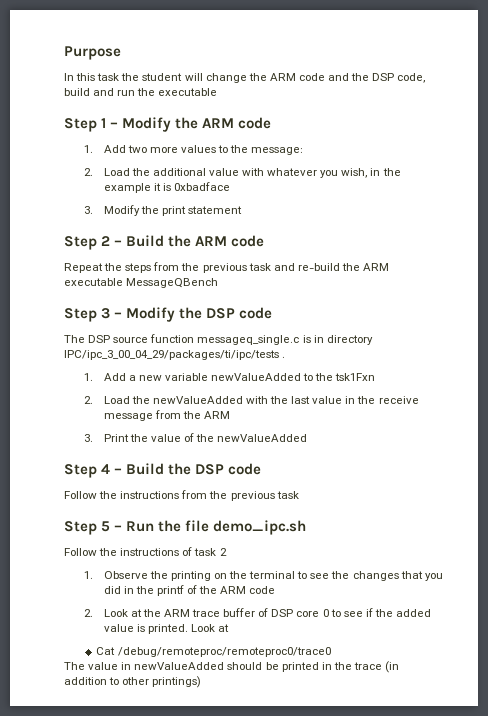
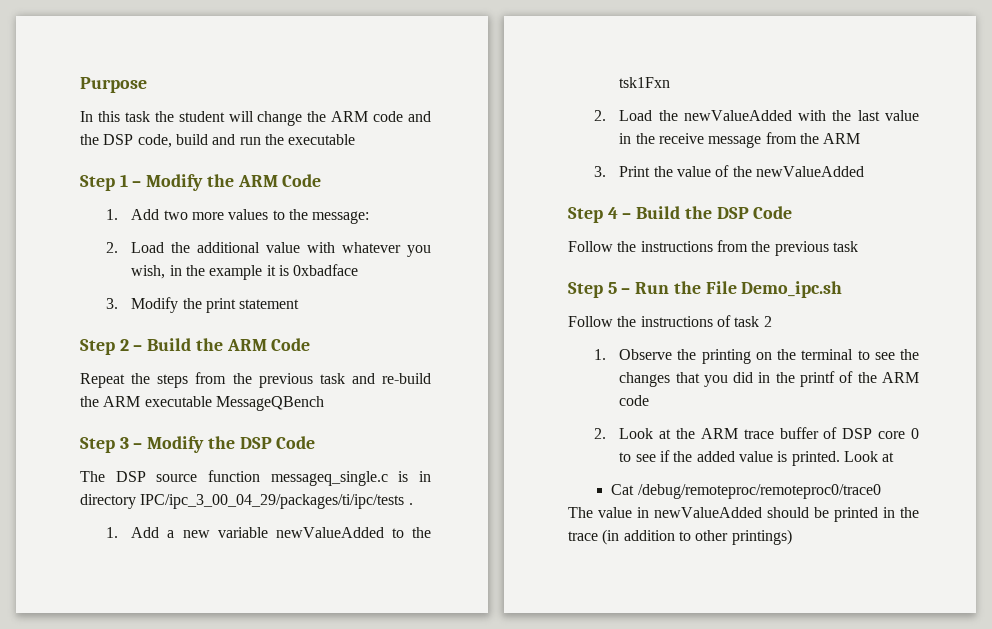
[238,117,272,129] code -> [282,174,322,187] Code
[231,235,265,247] code -> [271,338,311,351] Code
[239,307,273,319] code -> [276,436,316,449] Code
[228,463,262,475] code -> [753,206,793,219] Code
[185,520,307,535] file demo_ipc.sh -> [705,281,843,298] File Demo_ipc.sh

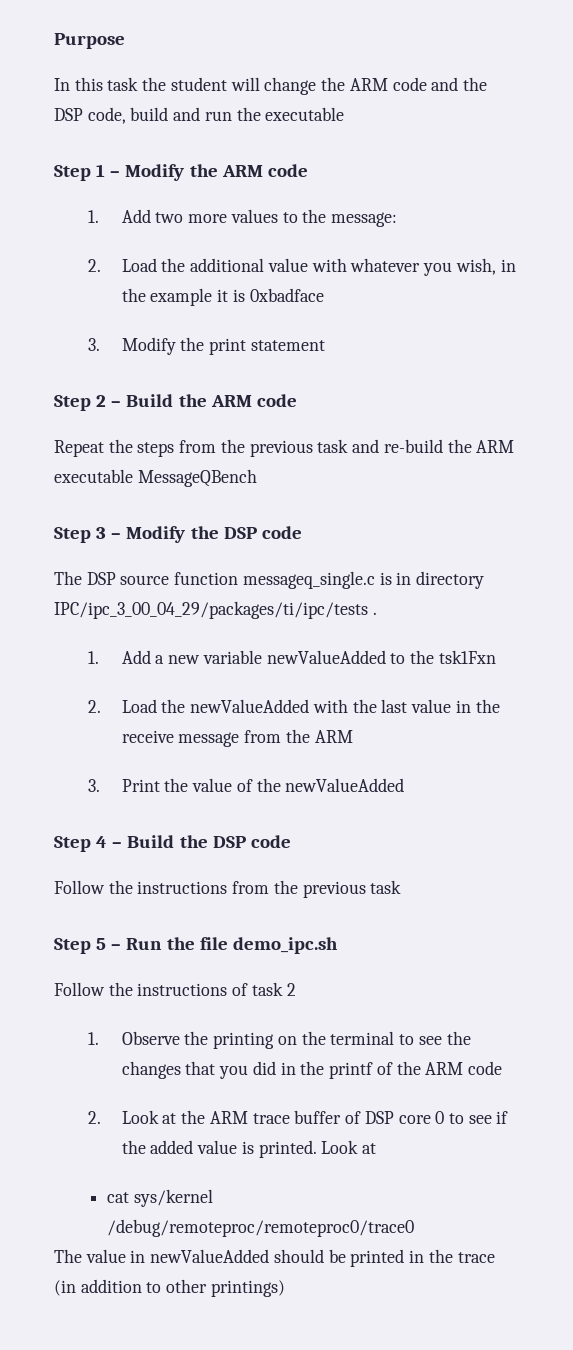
[282,174,322,187] Code -> [267,164,308,177] code
[271,338,311,351] Code -> [256,394,297,407] code
[276,436,316,449] Code -> [261,526,302,539] code
[753,206,793,219] Code -> [250,835,291,848] code
[705,281,843,298] File Demo_ipc.sh -> [199,937,338,954] file demo_ipc.sh
[611,484,635,495] Cat -> [107,1189,213,1207] cat sys/kernel

